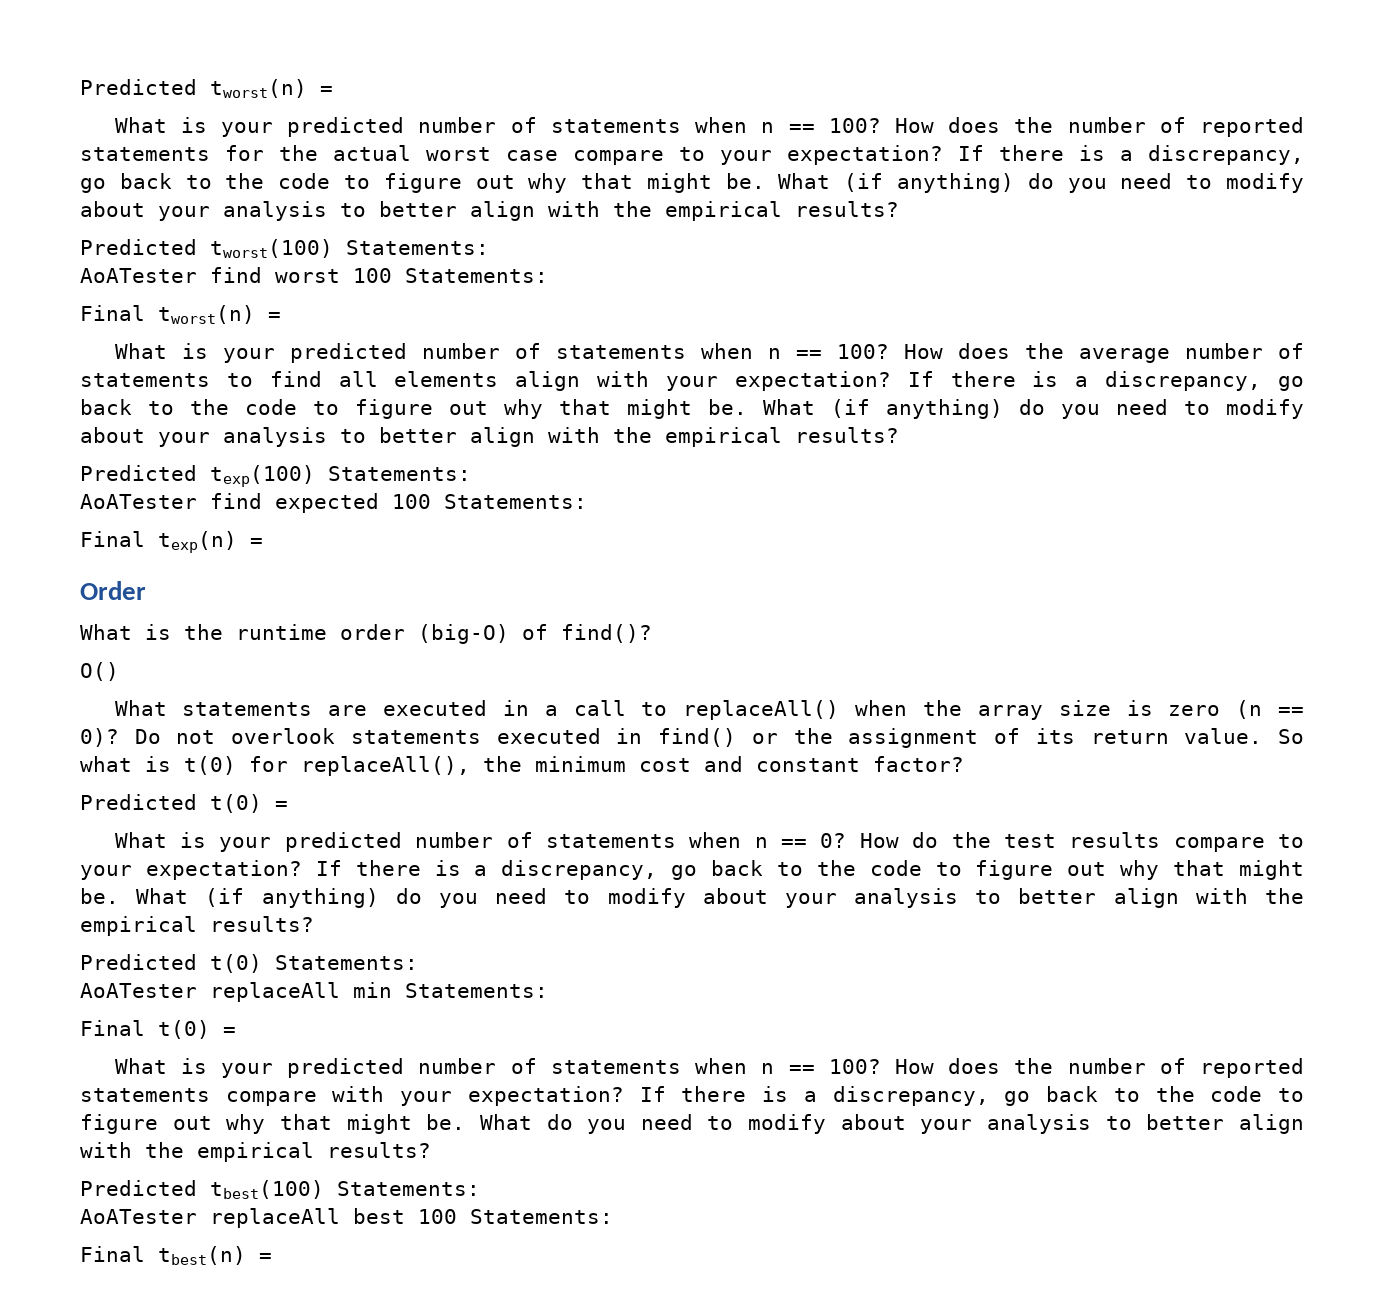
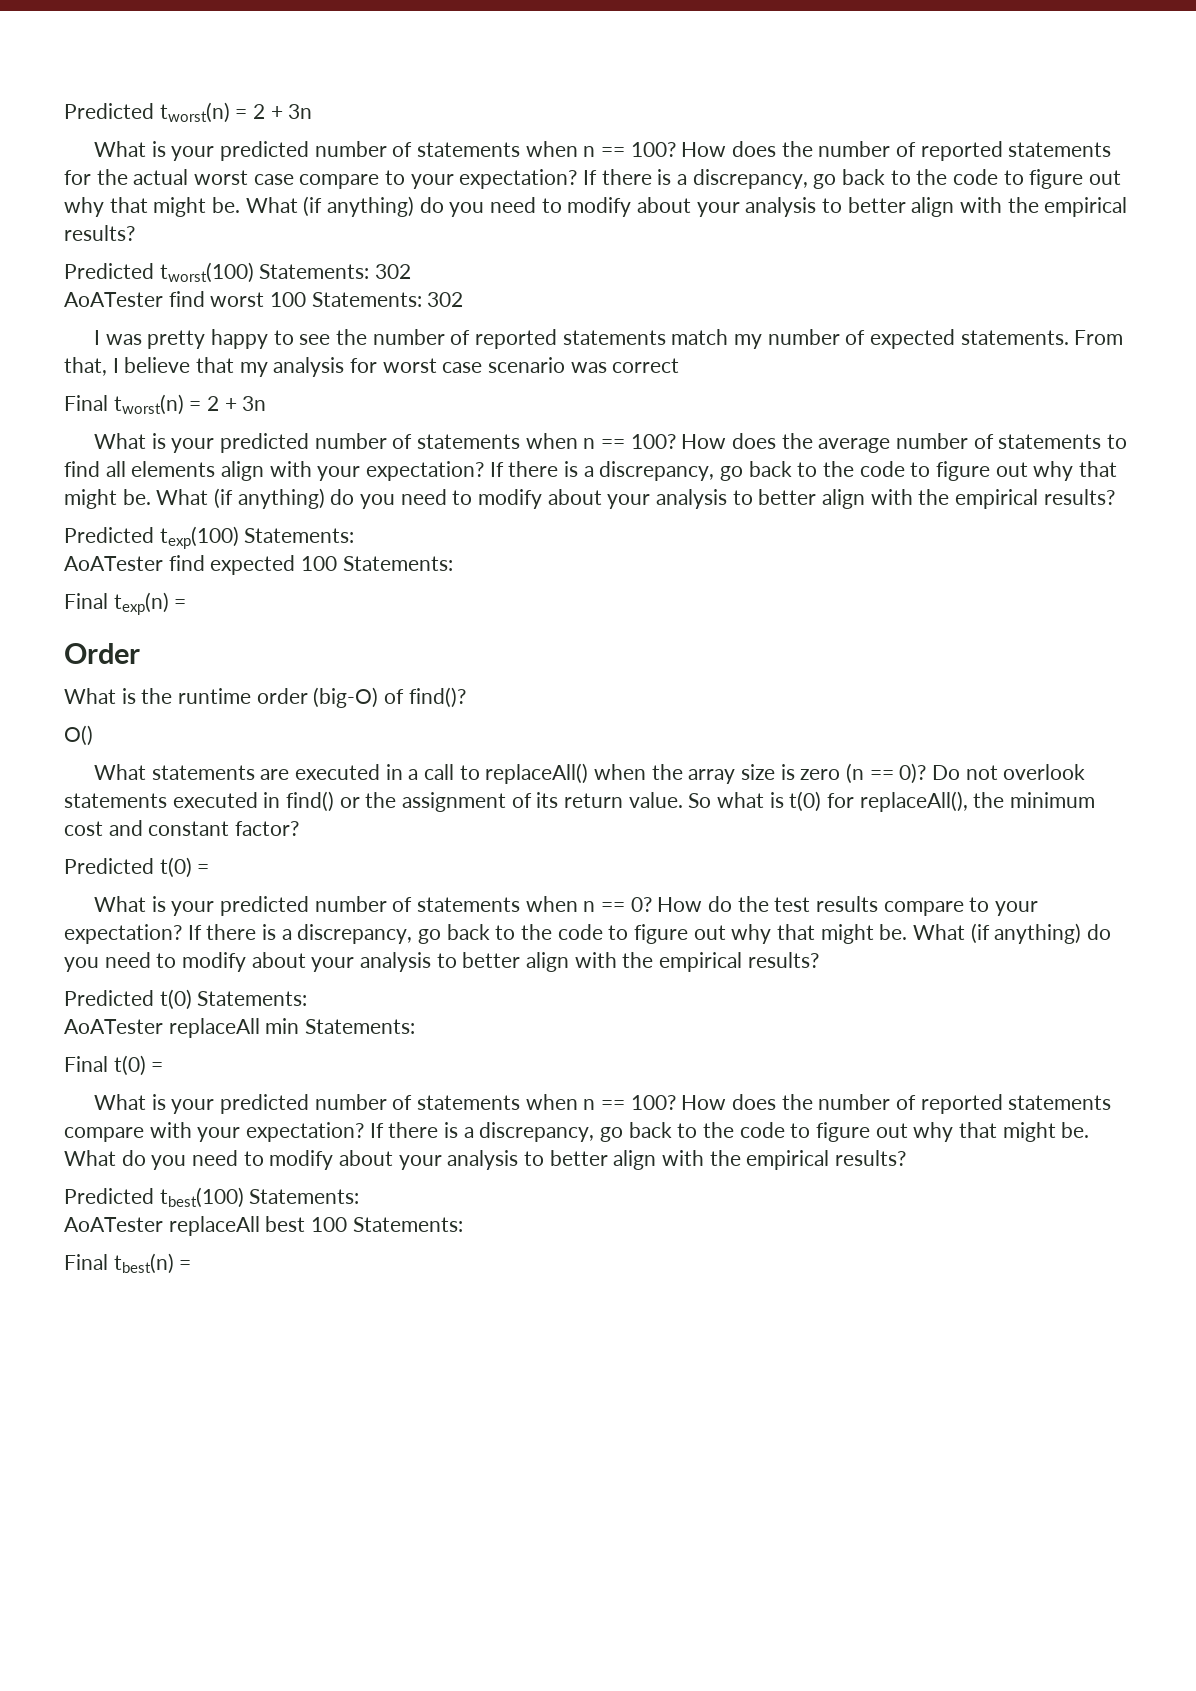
(333, 90) none -> [253,104,313,119] 2 + 3n
(489, 247) none -> [375,264,412,279] 302
(548, 275) none -> [427,292,464,307] [94,329,1124,349] [64,357,680,377] 302 // I was pretty happy to see the number of reported statements match my number of expected statements. From that, I believe that my analysis for worst case scenario was correct
(281, 316) none -> [207,396,267,411] 2 + 3n

